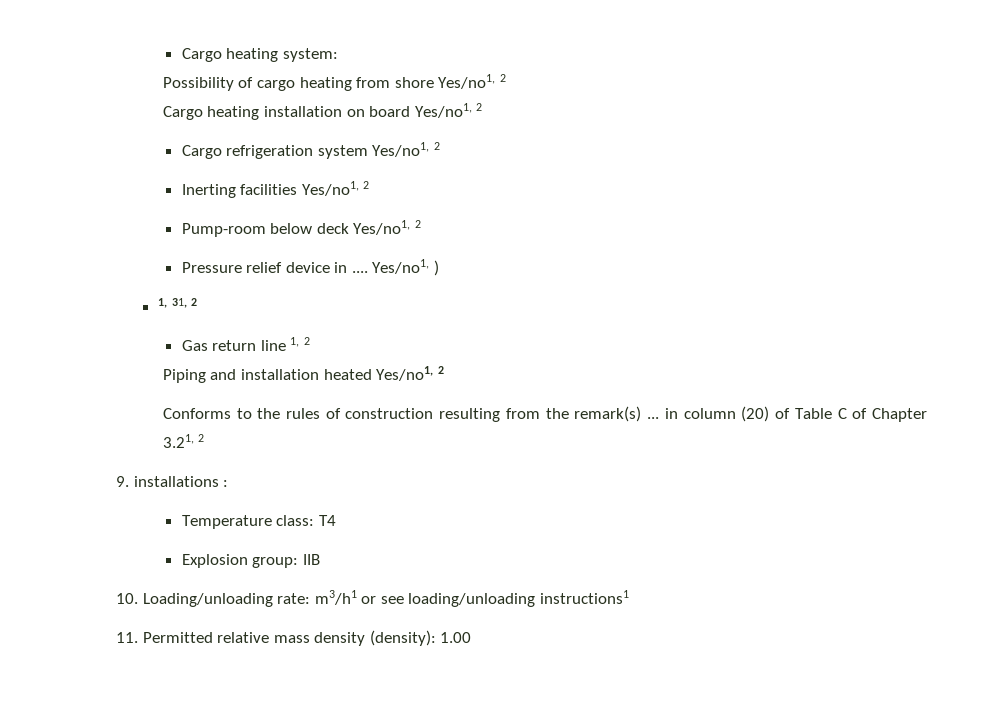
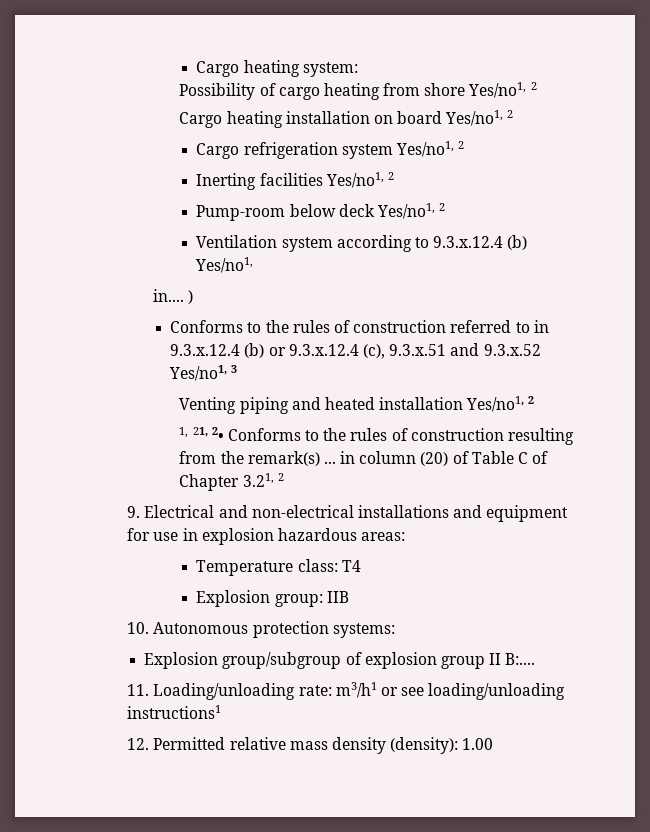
[181,259,430,274] Pressure relief device in .... Yes/no1, -> [196,235,528,252] [195,257,254,273] [153,289,185,302] Ventilation system according to 9.3.x.12.4 (b) Yes/no1, // in....
[158,298,198,308] [181,337,310,351] [162,366,444,383] 1, 31, 2 // Gas return line 1, 2 // Piping and installation heated Yes/no1, 2 // -> [170,320,549,333] [170,343,541,359] [169,365,238,381] [179,396,535,414] [179,427,224,441] Conforms to the rules of construction referred to in 9.3.x.12.4 (b) or 9.3.x.12.4 (c), 9.3.x.51 and 9.3.x.52 Yes/no1, 3 // Venting piping and heated installation Yes/no1, 2 // 1, 21, 2•
[133,476,229,487] installations : -> [144,505,569,522] [127,528,406,545] Electrical and non-electrical installations and equipment for use in explosion hazardous areas:
(138, 598) none -> [153,621,395,638] [144,652,536,669] [127,684,150,696] Autonomous protection systems: // Explosion group/subgroup of explosion group II B:.... // 11.
[115,632,138,643] 11. -> [127,738,150,750] 12.

